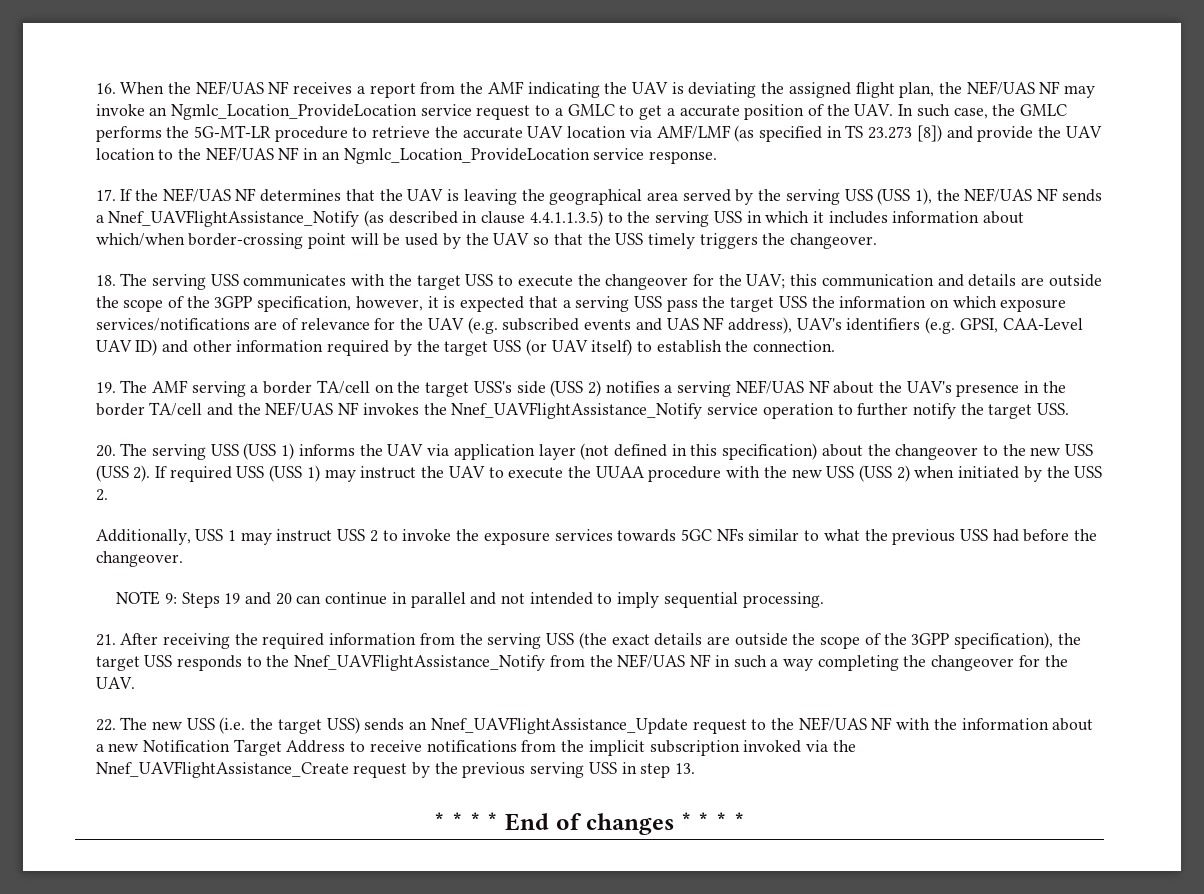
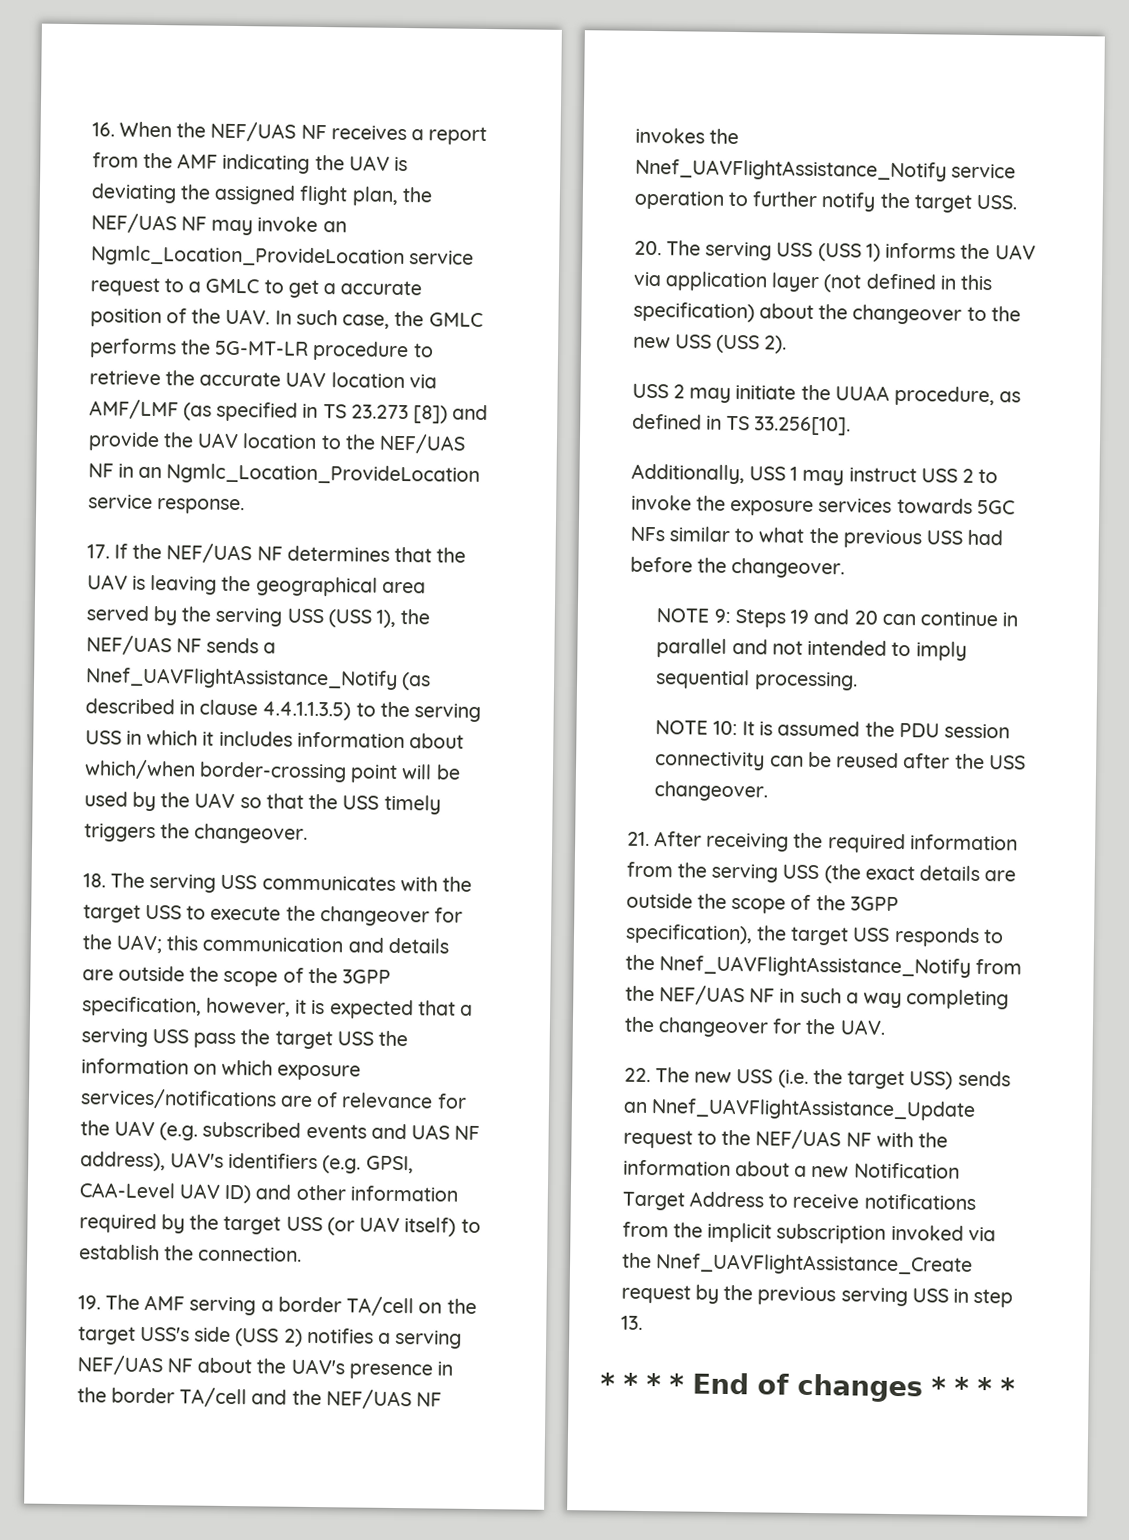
[154,465,1103,482] [95,489,108,501] If required USS (USS 1) may instruct the UAV to execute the UUAA procedure with the new USS (USS 2) when initiated by the USS 2. -> [631,383,1022,407] [631,413,852,436] // USS 2 may initiate the UUAA procedure, as defined in TS 33.256[10].
(824, 600) none -> [655,720,1011,739] [655,751,1026,771] [654,781,769,802] // NOTE 10: It is assumed the PDU session connectivity can be reused after the USS changeover.

